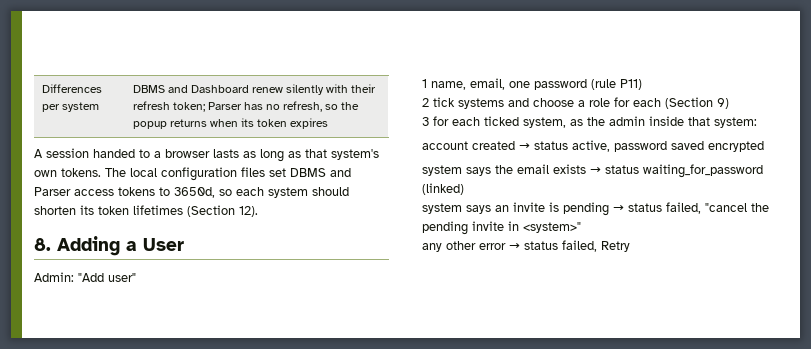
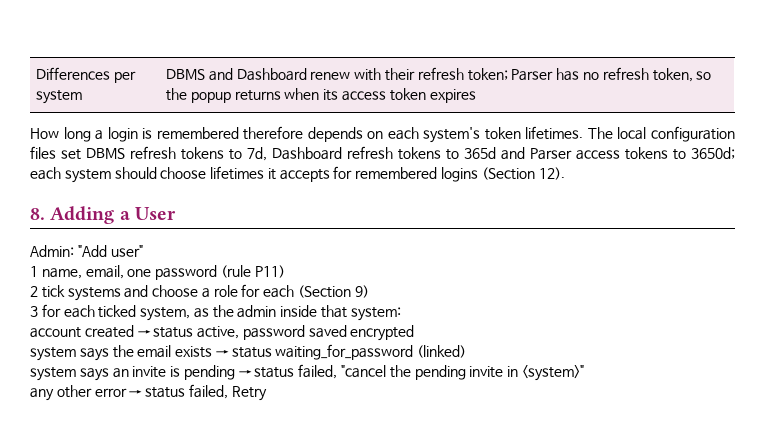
[286,84,325,95] silently -> (351, 75) none
[283,101,323,112] refresh, -> [602,67,693,82] refresh token,
(255, 122) none -> [342,91,387,101] access
[34,148,379,162] [34,168,101,177] A session handed to a browser lasts as long as that system's own tokens. -> [30,126,584,143] How long a login is remembered therefore depends on each system's token lifetimes.
(326, 172) none -> [130,146,496,161] refresh tokens to 7d, Dashboard refresh tokens to 365d
[174,187,232,198] 3650d, so -> [691,147,735,159] 3650d;
[34,205,183,215] shorten its token lifetimes -> [160,166,479,182] choose lifetimes it accepts for remembered logins

